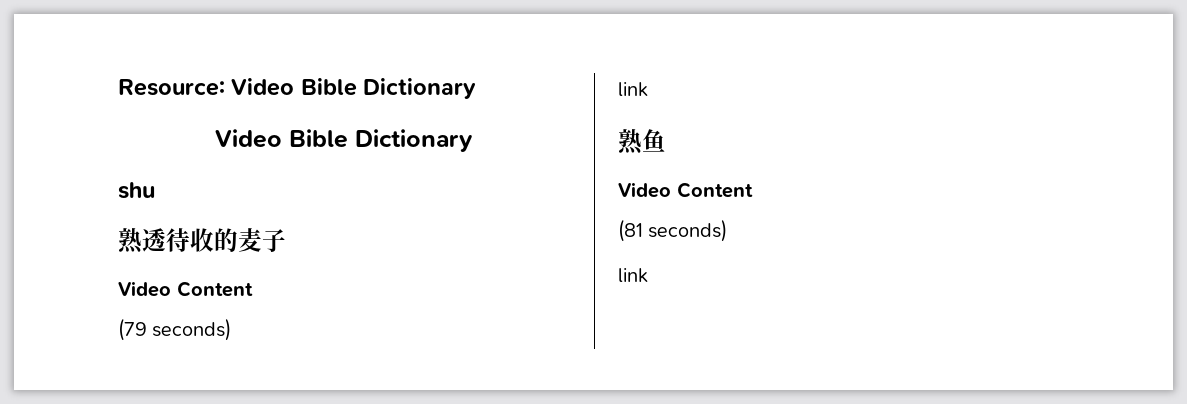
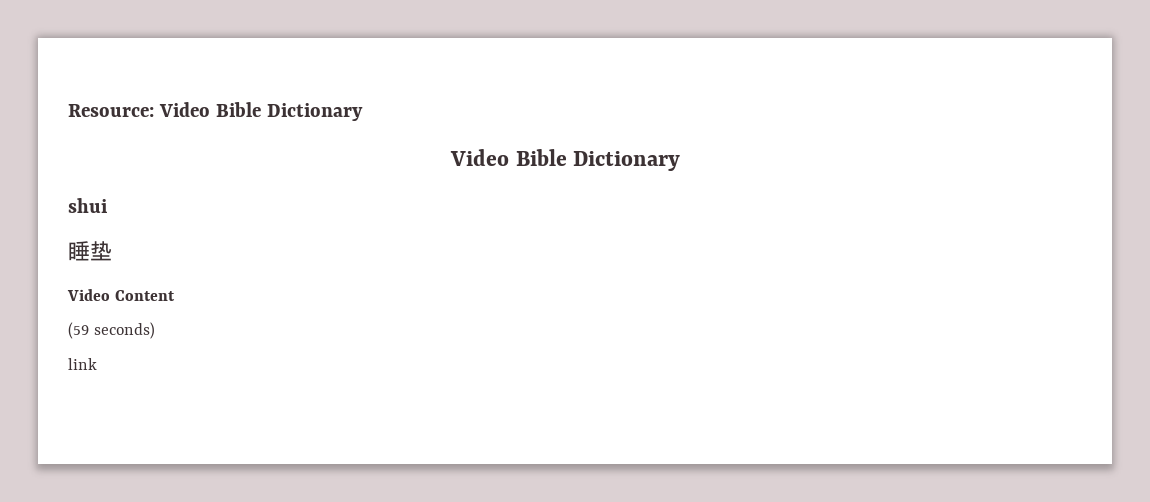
[118,182,155,199] [118,228,286,254] [118,281,253,297] [118,318,232,341] [618,82,648,97] [618,129,666,155] [618,182,753,198] [618,219,728,242] [618,268,648,283] shu // 熟透待收的麦子 // Video Content // (79 seconds) // link // 熟鱼 // Video Content // (81 seconds) // link -> [68,198,107,213] [68,241,112,261] [67,289,175,301] [68,322,155,339] [68,358,97,370] shui // 睡垫 // Video Content // (59 seconds) // link

